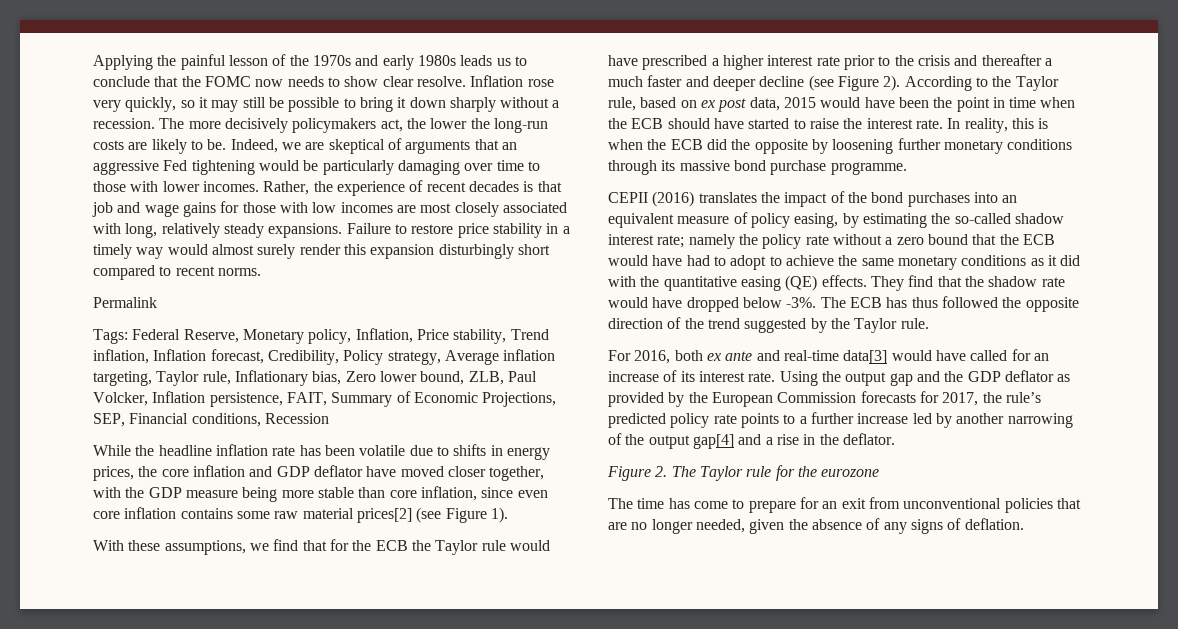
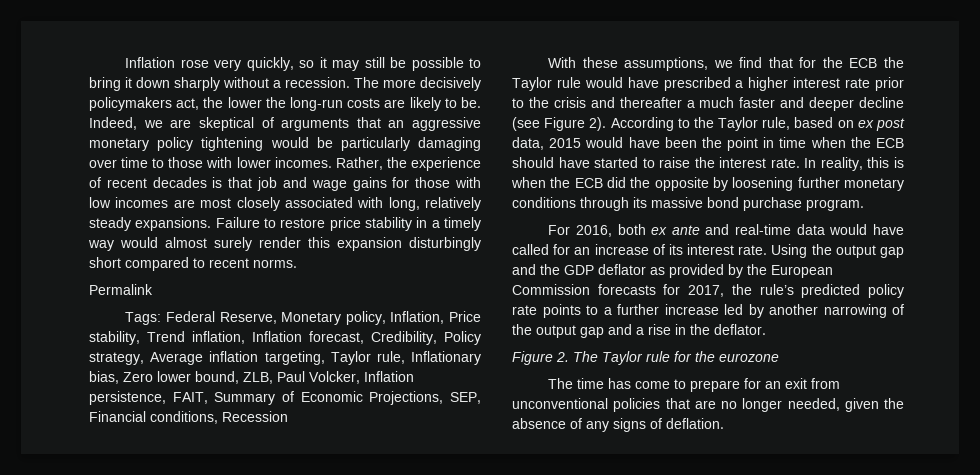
[93,54,527,70] [93,76,466,87] Applying the painful lesson of the 1970s and early 1980s leads us to conclude that the FOMC now needs to show clear resolve. -> (125, 62) none
[163,160,188,171] Fed -> [89,137,194,151] monetary policy
[93,444,550,460] [93,465,545,481] [93,486,548,502] [93,507,508,523] // While the headline inflation rate has been volatile due to shifts in energy prices, the core inflation and GDP deflator have moved closer together, with the GDP measure being more stable than core inflation, since even core inflation contains some raw material prices[2] (see Figure 1). -> (288, 416) none
[830,162,907,175] [608,191,1018,207] [608,212,1064,228] [608,234,1055,249] [608,255,1081,270] [608,275,1065,291] [608,296,1079,312] [608,317,929,333] programme. // CEPII (2016) translates the impact of the bond purchases into an equivalent measure of policy easing, by estimating the so-called shadow interest rate; namely the policy rate without a zero bound that the ECB would have had to adopt to achieve the same monetary conditions as it did with the quantitative easing (QE) effects. They find that the shadow rate would have dropped below -3%. The ECB has thus followed the opposite direction of the trend suggested by the Taylor rule. -> [806,199,864,211] program.
[843,350,888,364] data[3] -> [796,224,825,235] data
[692,434,734,449] gap[4] -> [580,327,604,338] gap

